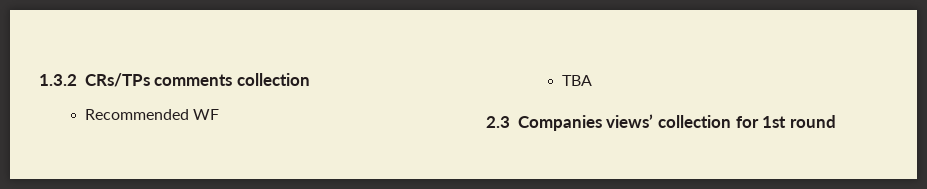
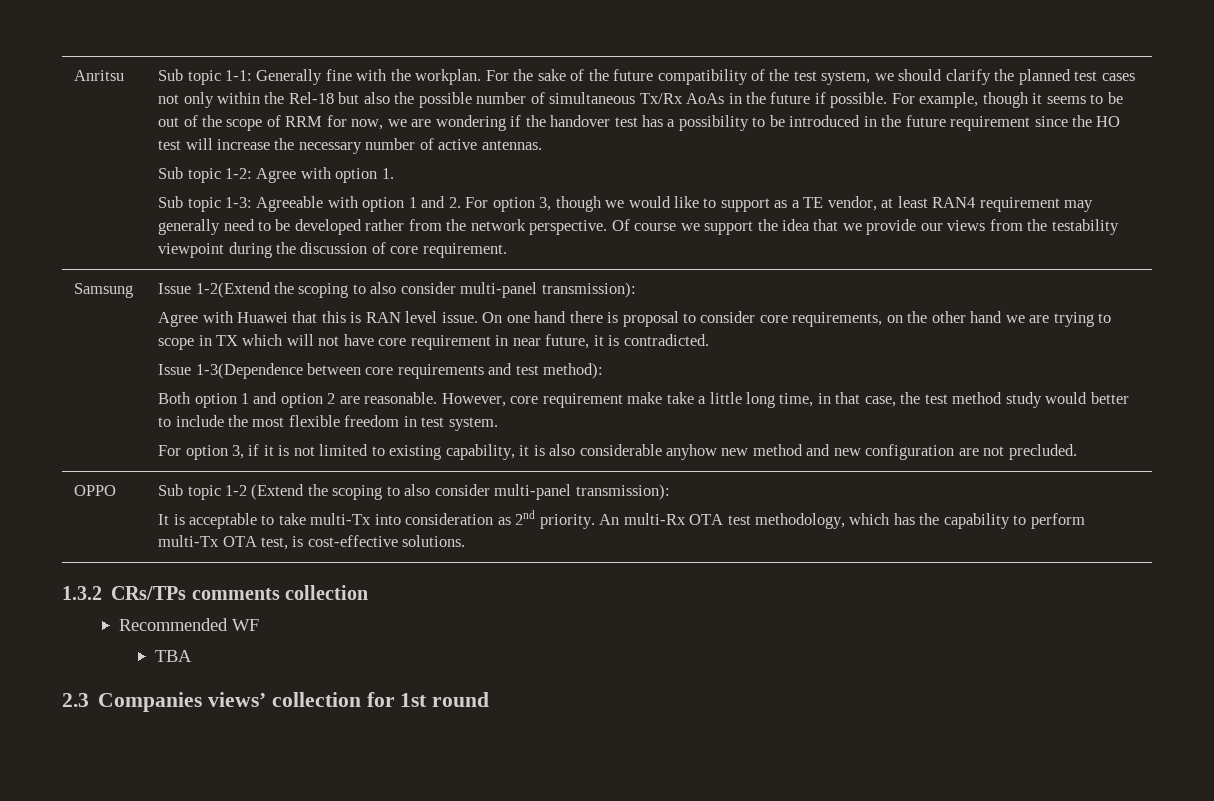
(39, 80) none -> [74,70,125,81] [158,69,1135,85] [158,92,1123,108] [158,115,1121,131] [158,138,542,154] [158,167,394,183] [158,196,1093,212] [158,219,1119,235] [158,242,507,258] [74,283,134,298] [158,282,636,298] [158,311,1111,327] [158,334,709,350] [158,363,604,379] [158,392,1129,408] [158,415,498,431] [158,444,1077,460] [74,485,117,496] [158,484,670,500] [158,510,1085,529] [158,535,466,550] Anritsu | Sub topic 1-1: Generally fine with the workplan. For the sake of the future compatibility of the test system, we should clarify the planned test cases not only within the Rel-18 but also the possible number of simultaneous Tx/Rx AoAs in the future if possible. For example, though it seems to be out of the scope of RRM for now, we are wondering if the handover test has a possibility to be introduced in the future requirement since the HO test will increase the necessary number of active antennas. // Sub topic 1-2: Agree with option 1. // Sub topic 1-3: Agreeable with option 1 and 2. For option 3, though we would like to support as a TE vendor, at least RAN4 requirement may generally need to be developed rather from the network perspective. Of course we support the idea that we provide our views from the testability viewpoint during the discussion of core requirement. // Samsung | Issue 1-2(Extend the scoping to also consider multi-panel transmission): // Agree with Huawei that this is RAN level issue. On one hand there is proposal to consider core requirements, on the other hand we are trying to scope in TX which will not have core requirement in near future, it is contradicted. // Issue 1-3(Dependence between core requirements and test method): // Both option 1 and option 2 are reasonable. However, core requirement make take a little long time, in that case, the test method study would better to include the most flexible freedom in test system. // For option 3, if it is not limited to existing capability, it is also considerable anyhow new method and new configuration are not precluded. // OPPO | Sub topic 1-2 (Extend the scoping to also consider multi-panel transmission): // It is acceptable to take multi-Tx into consideration as 2nd priority. An multi-Rx OTA test methodology, which has the capability to perform multi-Tx OTA test, is cost-effective solutions. //

